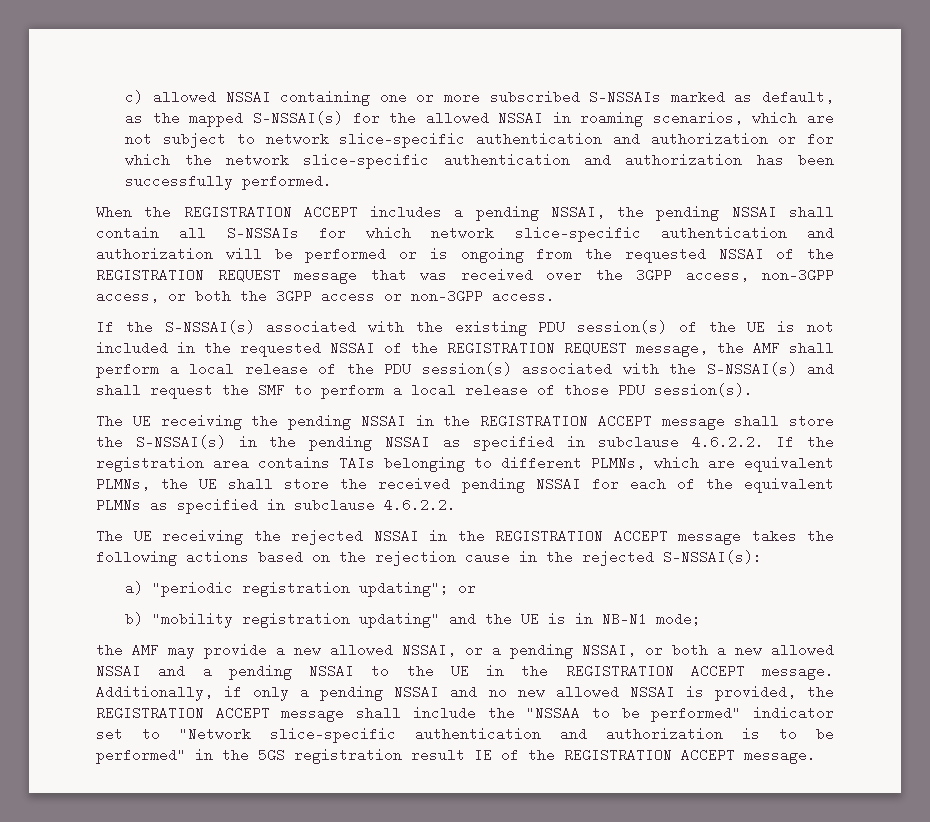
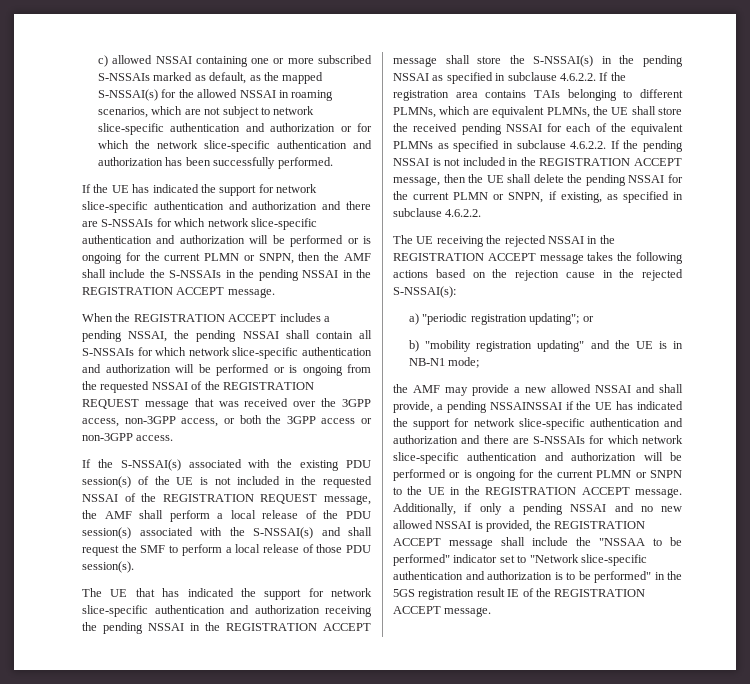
(333, 182) none -> [82,184,317,196] [82,201,372,213] [82,218,317,230] [82,235,371,247] [82,252,371,264] [82,269,372,281] [82,287,275,298] // If the UE has indicated the support for network slice-specific authentication and authorization and there are S-NSSAIs for which network slice-specific authentication and authorization will be performed or is ongoing for the current PLMN or SNPN, then the AMF shall include the S-NSSAIs in the pending NSSAI in the REGISTRATION ACCEPT message.
(151, 421) none -> [135,588,372,600] [82,605,320,617] that has indicated the support for network slice-specific authentication and authorization
(456, 505) none -> [610,140,683,152] [393,157,682,166] [393,174,683,186] [393,191,683,203] [393,208,482,217] If the pending NSSAI is not included in the REGISTRATION ACCEPT message, then the UE shall delete the pending NSSAI for the current PLMN or SNPN, if existing, as specified in subclause 4.6.2.2.
[402,643,834,659] [96,664,354,680] NSSAI, or a pending NSSAI, or both a new allowed NSSAI and a pending NSSAI -> [595,384,683,393] [393,401,683,413] [393,418,683,430] [393,435,683,444] [393,452,682,464] [393,469,682,481] NSSAI and shall provide, a pending NSSAINSSAI if the UE has indicated the support for network slice-specific authentication and authorization and there are S-NSSAIs for which network slice-specific authentication and authorization will be performed or is ongoing for the current PLMN or SNPN

